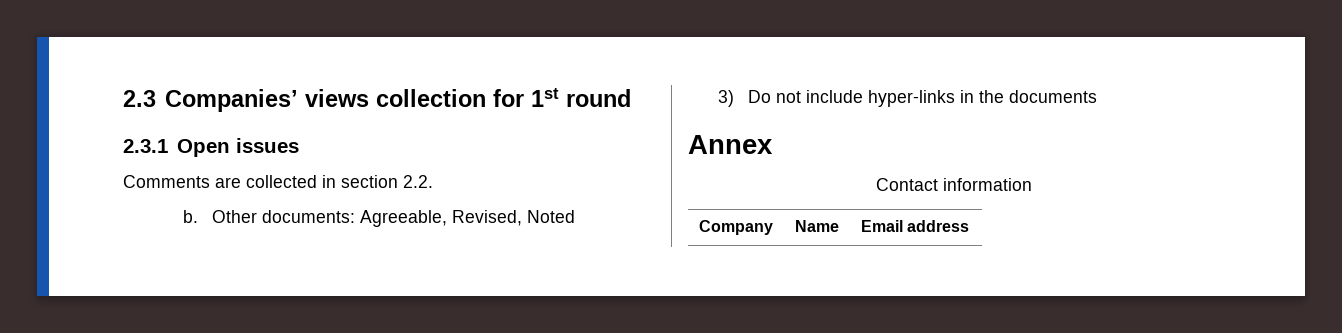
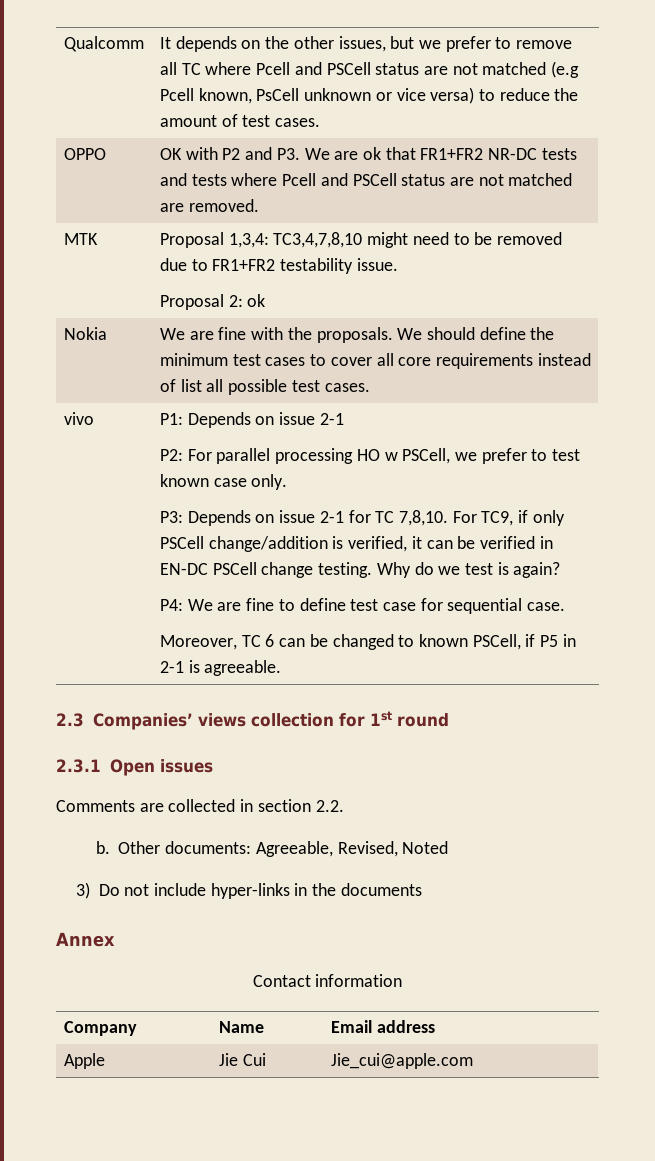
(123, 98) none -> [63,36,144,52] [159,36,573,52] [159,61,580,78] [159,87,579,104] [159,114,321,127] [63,148,106,160] [159,147,577,160] [159,173,573,186] [159,199,259,212] [63,233,98,245] [159,232,563,248] [159,258,398,274] [159,294,266,310] [63,327,107,340] [159,327,555,343] [159,353,591,369] [159,379,370,395] [63,412,94,425] [159,412,344,428] [159,448,581,464] [159,474,288,490] [159,510,565,526] [159,536,553,552] [159,562,561,578] [159,598,566,614] [159,634,576,650] [159,660,282,676] Qualcomm | It depends on the other issues, but we prefer to remove all TC where Pcell and PSCell status are not matched (e.g Pcell known, PsCell unknown or vice versa) to reduce the amount of test cases. // OPPO | OK with P2 and P3. We are ok that FR1+FR2 NR-DC tests and tests where Pcell and PSCell status are not matched are removed. // MTK | Proposal 1,3,4: TC3,4,7,8,10 might need to be removed due to FR1+FR2 testability issue. // Proposal 2: ok // Nokia | We are fine with the proposals. We should define the minimum test cases to cover all core requirements instead of list all possible test cases. // vivo | P1: Depends on issue 2-1 // P2: For parallel processing HO w PSCell, we prefer to test known case only. // P3: Depends on issue 2-1 for TC 7,8,10. For TC9, if only PSCell change/addition is verified, it can be verified in EN-DC PSCell change testing. Why do we test is again? // P4: We are fine to define test case for sequential case. // Moreover, TC 6 can be changed to known PSCell, if P5 in 2-1 is agreeable. //
(969, 226) none -> [63,1053,105,1069] [218,1053,266,1066] [330,1053,473,1069] // Apple | Jie Cui | Jie_cui@apple.com

